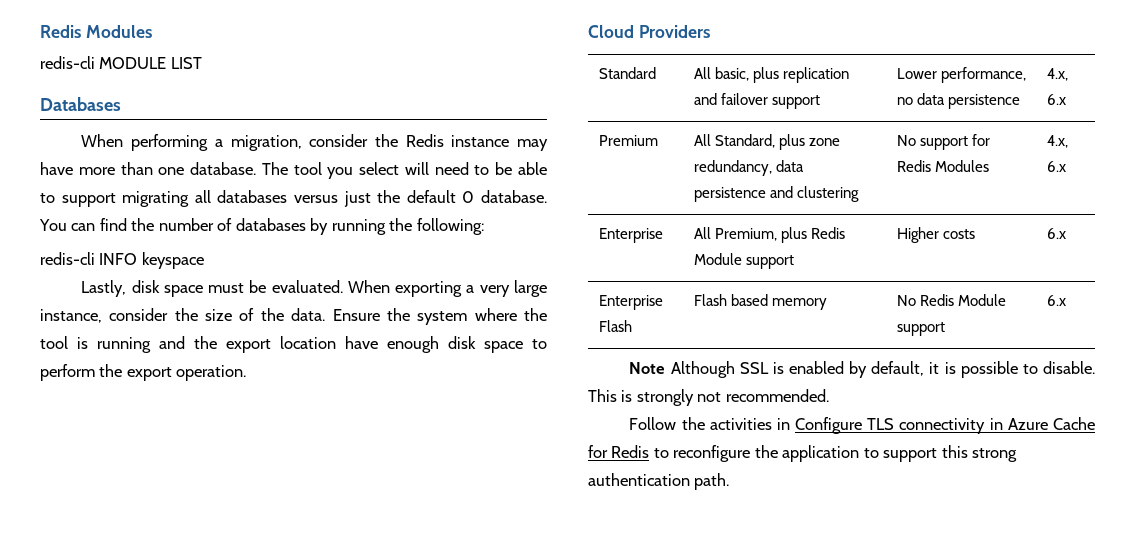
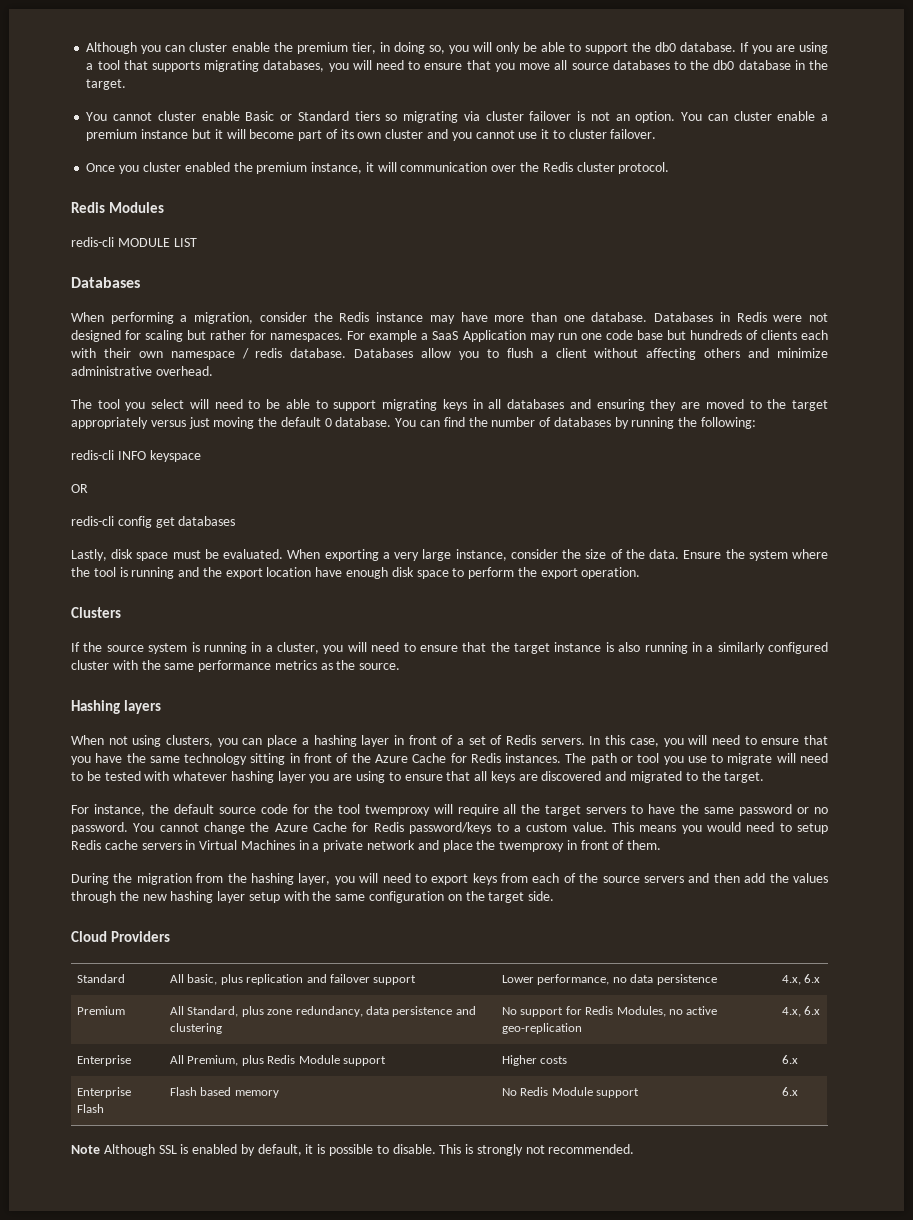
(40, 31) none -> [86,42,828,54] [86,60,828,72] [86,79,127,90] [86,111,828,123] [86,129,657,141] [86,162,670,174] Although you can cluster enable the premium tier, in doing so, you will only be able to support the db0 database. If you are using a tool that supports migrating databases, you will need to ensure that you move all source databases to the db0 database in the target. // You cannot cluster enable Basic or Standard tiers so migrating via cluster failover is not an option. You can cluster enable a premium instance but it will become part of its own cluster and you cannot use it to cluster failover. // Once you cluster enabled the premium instance, it will communication over the Redis cluster protocol. //
(257, 168) none -> [654,312,828,322] [71,330,828,342] [71,348,829,360] [71,366,213,376] Databases in Redis were not designed for scaling but rather for namespaces. For example a SaaS Application may run one code base but hundreds of clients each with their own namespace / redis database. Databases allow you to flush a client without affecting others and minimize administrative overhead. //
[194,190,288,203] all databases -> [442,399,829,411] [71,417,148,429] keys in all databases and ensuring they are moved to the target appropriately
(371, 199) none -> [213,417,255,429] moving
(204, 260) none -> [71,484,88,493] [71,516,236,528] // OR // redis-cli config get databases
(247, 373) none -> [71,607,121,618] [71,642,828,654] [71,660,401,672] [71,700,161,714] [71,735,829,747] [71,753,828,765] [71,771,765,783] [71,804,829,816] [71,822,829,834] [71,840,662,852] [71,873,828,885] [71,891,555,903] // Clusters // If the source system is running in a cluster, you will need to ensure that the target instance is also running in a similarly configured cluster with the same performance metrics as the source. // Hashing layers // When not using clusters, you can place a hashing layer in front of a set of Redis servers. In this case, you will need to ensure that you have the same technology sitting in front of the Azure Cache for Redis instances. The path or tool you use to migrate will need to be tested with whatever hashing layer you are using to ensure that all keys are discovered and migrated to the target. // For instance, the default source code for the tool twemproxy will require all the target servers to have the same password or no password. You cannot change the Azure Cache for Redis password/keys to a custom value. This means you would need to setup Redis cache servers in Virtual Machines in a private network and place the twemproxy in front of them. // During the migration from the hashing layer, you will need to export keys from each of the source servers and then add the values through the new hashing layer setup with the same configuration on the target side.
[934,160,989,172] Modules -> [616,1006,718,1017] [502,1023,583,1034] Modules, no active geo-replication
[629,417,1095,434] [588,445,1018,462] [588,473,730,490] // Follow the activities in Configure TLS connectivity in Azure Cache for Redis to reconfigure the application to support this strong authentication path. -> (635, 1149) none

